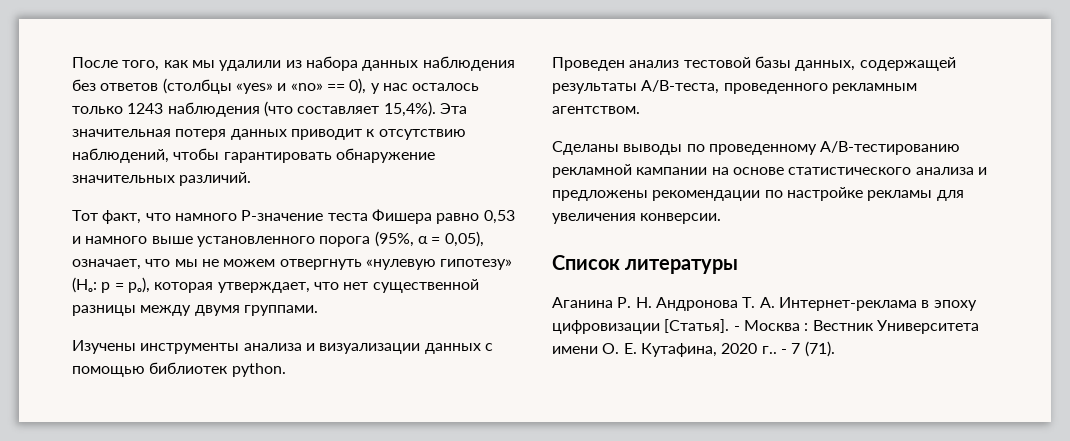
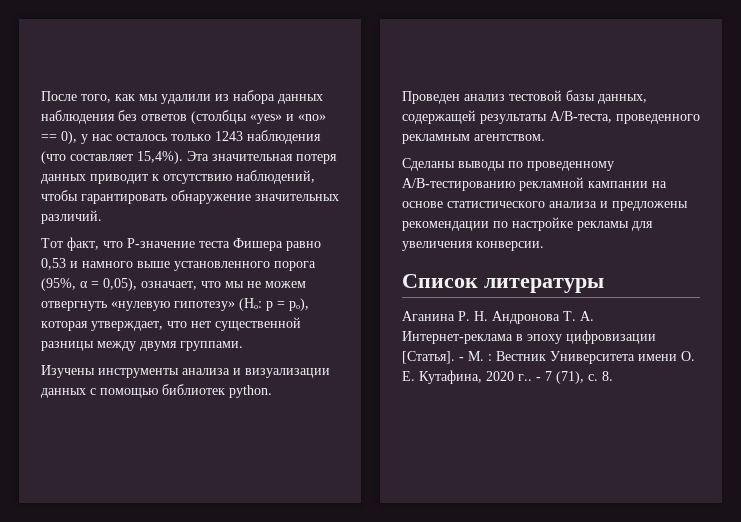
[174,213,237,221] намного -> (123, 244) none
[743,320,800,331] Москва -> [468,351,484,361] М.
[804,341,835,357] (71). -> [556,371,613,384] (71), с. 8.

